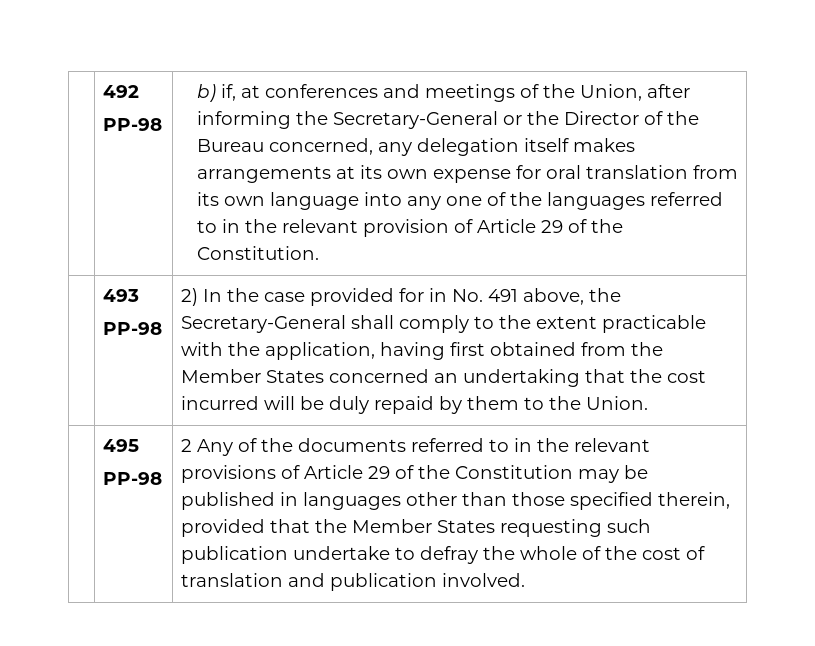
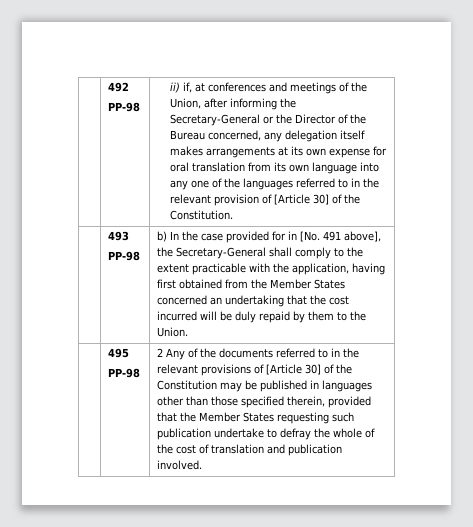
[197,84,217,102] b) -> [169,82,180,93] ii)
[477,219,564,233] Article 29 -> [273,194,329,205] [Article 30]
[180,288,198,306] 2) -> [157,231,168,242] b)
[451,288,584,305] No. 491 above, -> [300,231,382,242] [No. 491 above],
[303,465,390,479] Article 29 -> [266,364,322,375] [Article 30]

